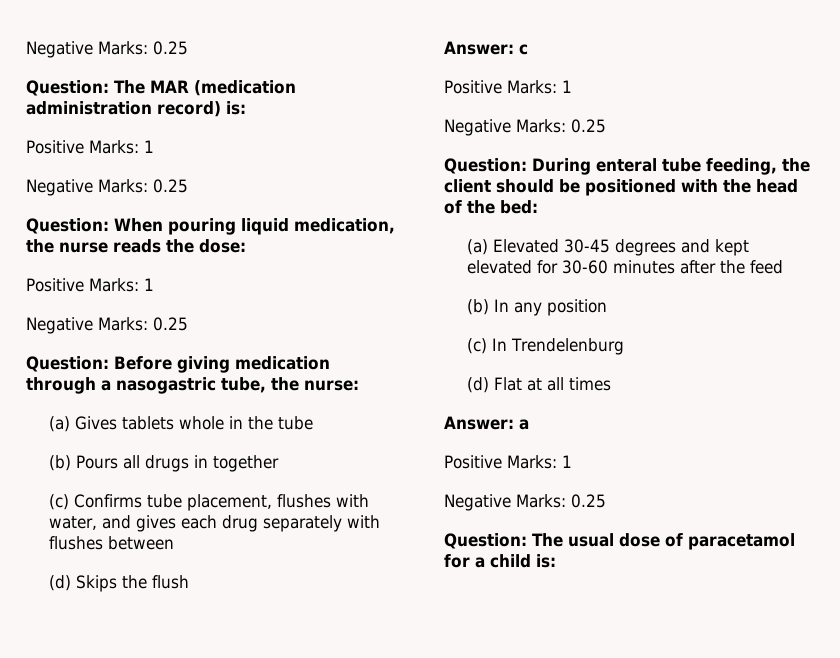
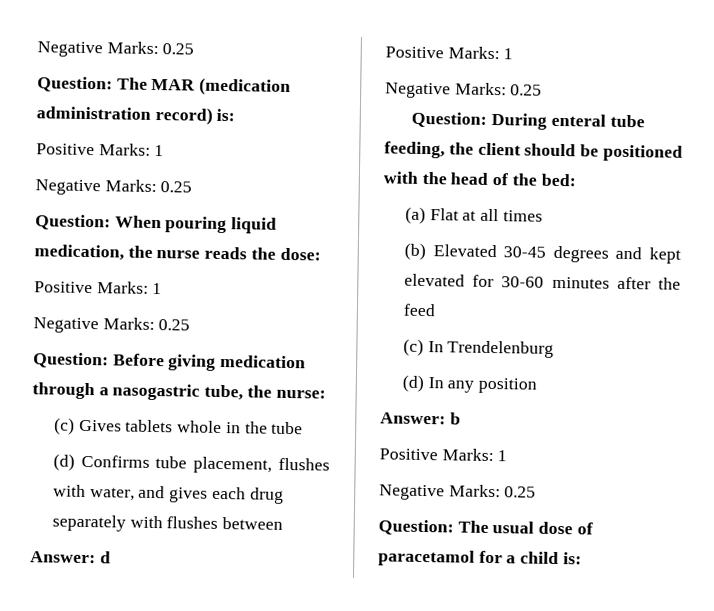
[48,416,70,432] (a) -> [53,417,75,435] (c)
[48,455,279,472] [48,494,69,510] (b) Pours all drugs in together // (c) -> [52,453,75,471] (d)
[48,575,189,592] [444,41,528,55] // (d) Skips the flush // Answer: c -> [30,551,111,564] // Answer: d
(488, 247) none -> [429,208,543,222] [403,242,426,261] Flat at all times // (b)
[466,299,607,316] // (b) In any position -> (436, 310) none
[493,377,611,391] [444,416,529,430] Flat at all times // Answer: a -> [427,377,538,394] [380,412,461,425] In any position // Answer: b

